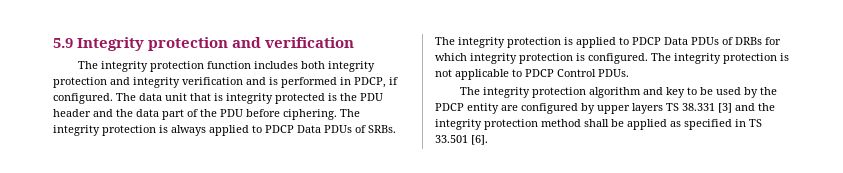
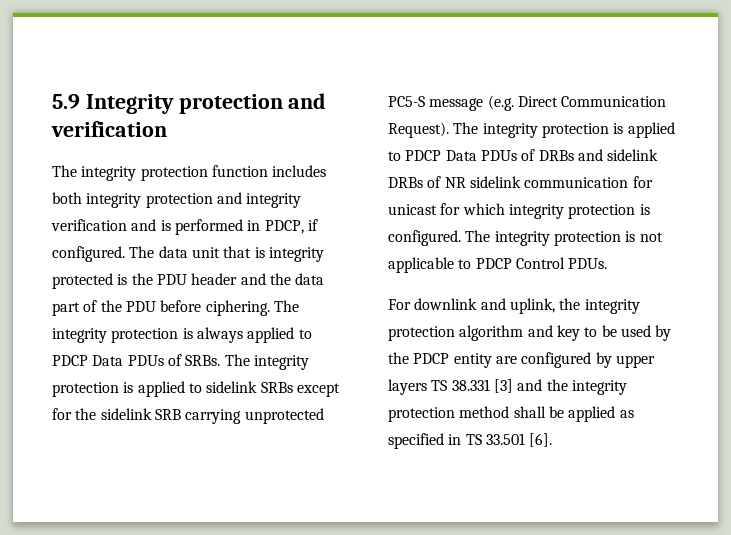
(629, 41) none -> [206,381,340,397] [52,408,324,424] [388,95,667,111] [388,122,675,138] [388,151,401,161] sidelink SRBs except for the sidelink SRB carrying unprotected PC5-S message (e.g. Direct Communication Request). The integrity protection is applied to
(762, 41) none -> [577,149,659,161] [388,176,653,188] [388,204,437,215] and sidelink DRBs of NR sidelink communication for unicast
[459,87,480,95] The -> [388,298,581,314] For downlink and uplink, the

